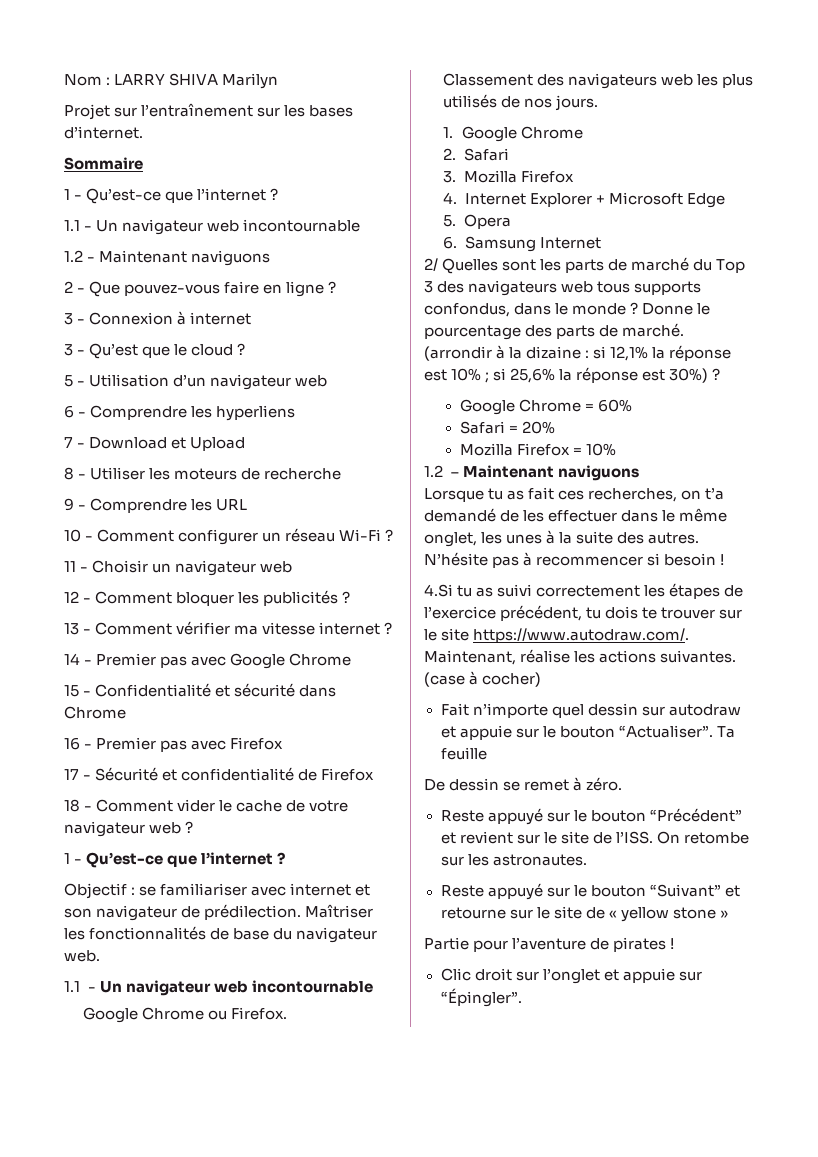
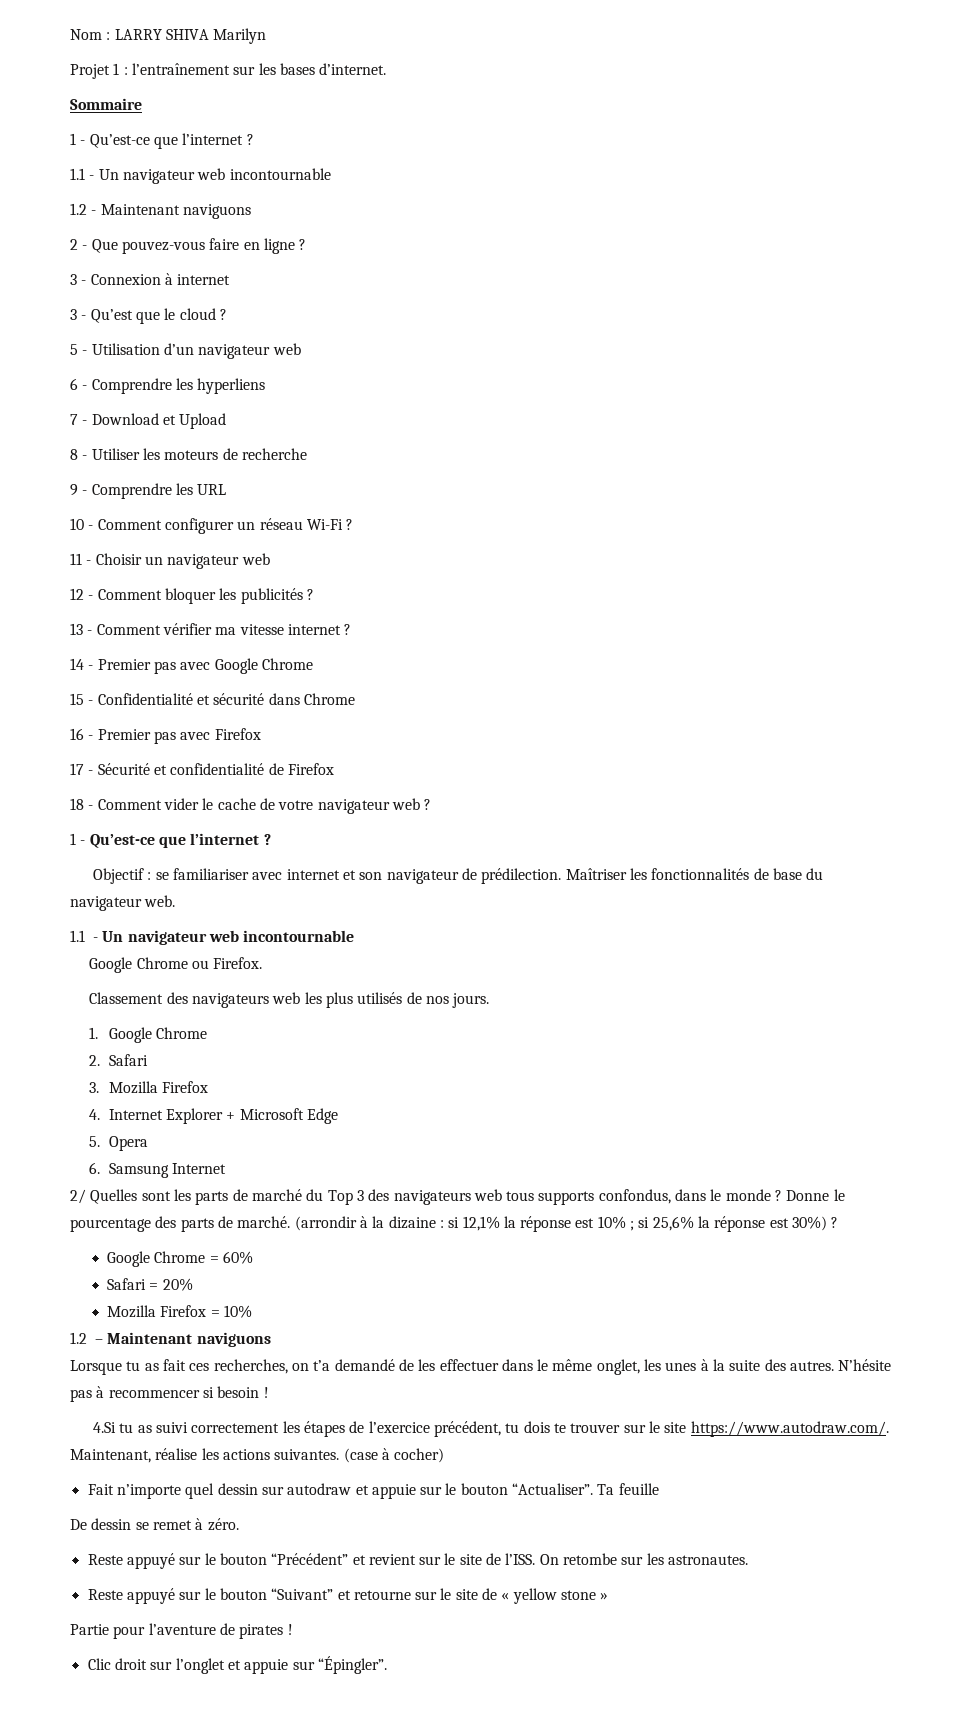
[114,107,138,117] sur -> [113,63,128,75] 1 :

